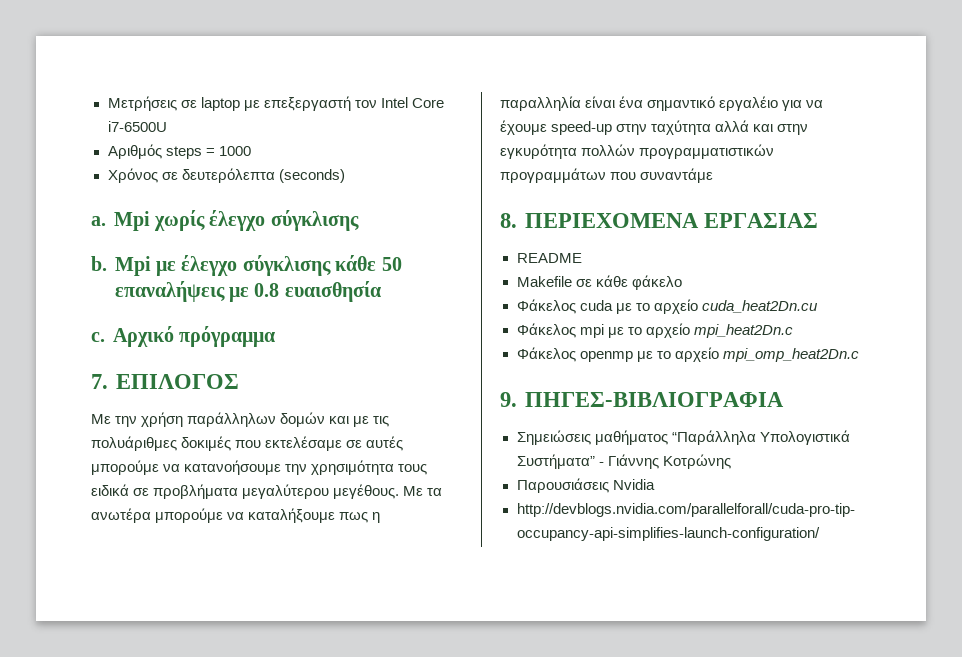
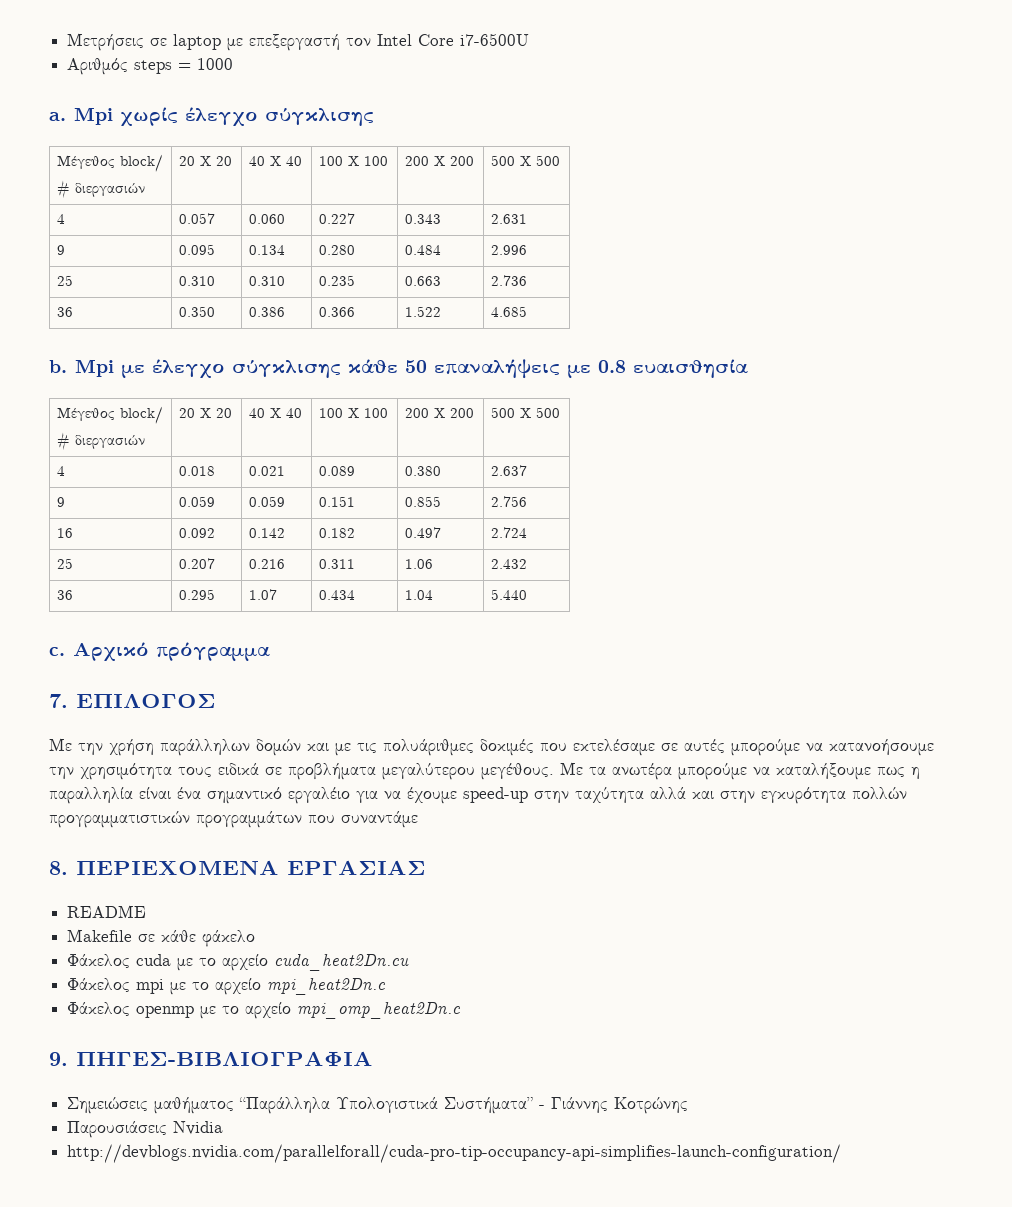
[107,168,345,183] // Χρόνος σε δευτερόλεπτα (seconds) -> (234, 64) none
(359, 220) none -> [56,154,163,172] [56,180,145,199] [178,156,232,166] [248,156,302,166] [318,156,388,166] [404,156,474,166] [490,155,560,166] [56,214,65,224] [178,213,215,224] [248,214,285,224] [318,213,355,224] [404,214,441,224] [490,214,527,224] [56,245,65,255] [178,244,215,255] [248,245,285,255] [318,245,355,255] [404,245,441,255] [490,245,527,255] [56,275,73,286] [178,276,215,286] [248,276,285,286] [318,275,355,286] [404,276,441,286] [490,275,527,286] [56,307,73,317] [178,306,215,317] [248,307,285,317] [318,307,355,317] [404,306,441,317] [490,306,527,317] // Μέγεθος block/ // # διεργασιών | 20 Χ 20 | 40 Χ 40 | 100 Χ 100 | 200 Χ 200 | 500 Χ 500 // 4 | 0.057 | 0.060 | 0.227 | 0.343 | 2.631 // 9 | 0.095 | 0.134 | 0.280 | 0.484 | 2.996 // 25 | 0.310 | 0.310 | 0.235 | 0.663 | 2.736 // 36 | 0.350 | 0.386 | 0.366 | 1.522 | 4.685
(381, 291) none -> [56,406,163,424] [56,432,145,451] [178,408,232,418] [248,408,302,418] [318,408,388,418] [404,408,474,418] [490,407,560,418] [56,466,65,476] [178,466,215,476] [248,466,285,476] [318,466,355,476] [404,466,441,476] [490,465,527,476] [56,497,65,507] [178,496,215,507] [248,496,285,507] [318,496,355,507] [404,496,441,507] [490,496,527,507] [56,528,73,538] [178,528,215,538] [248,528,285,538] [318,528,355,538] [404,527,441,538] [490,527,527,538] [56,558,73,569] [178,558,215,569] [248,559,285,569] [318,559,355,569] [404,559,433,569] [490,559,527,569] [56,590,73,600] [178,589,215,600] [248,589,277,600] [318,590,355,600] [404,590,433,600] [490,589,527,600] // Μέγεθος block/ // # διεργασιών | 20 Χ 20 | 40 Χ 40 | 100 Χ 100 | 200 Χ 200 | 500 Χ 500 // 4 | 0.018 | 0.021 | 0.089 | 0.380 | 2.637 // 9 | 0.059 | 0.059 | 0.151 | 0.855 | 2.756 // 16 | 0.092 | 0.142 | 0.182 | 0.497 | 2.724 // 25 | 0.207 | 0.216 | 0.311 | 1.06 | 2.432 // 36 | 0.295 | 1.07 | 0.434 | 1.04 | 5.440

